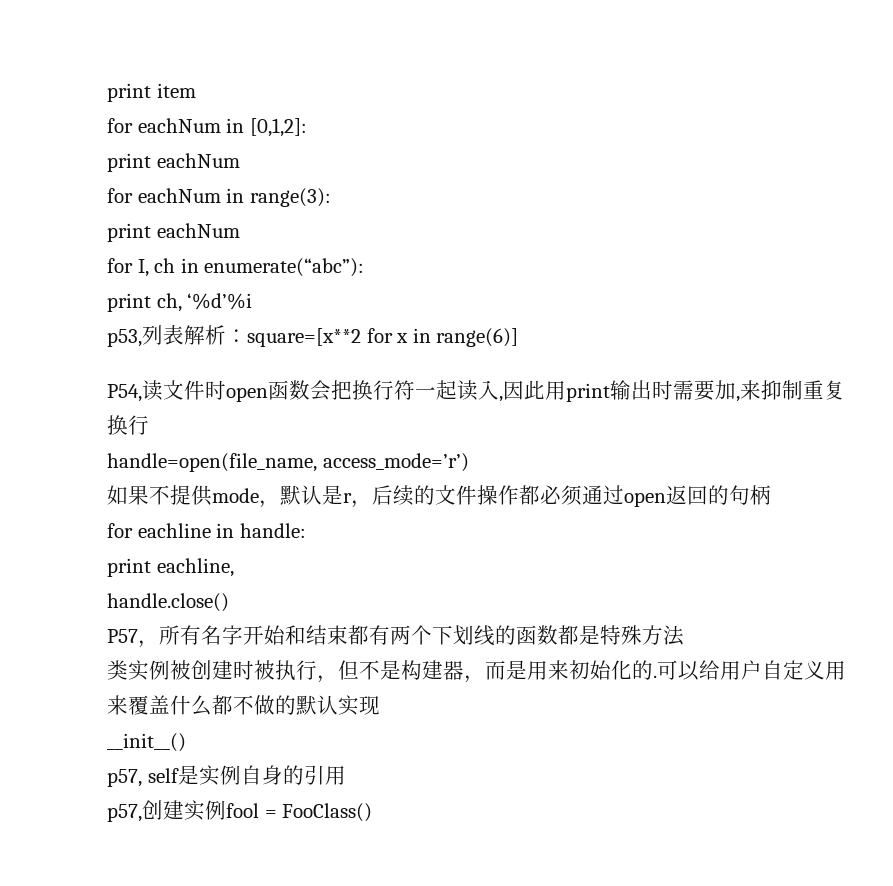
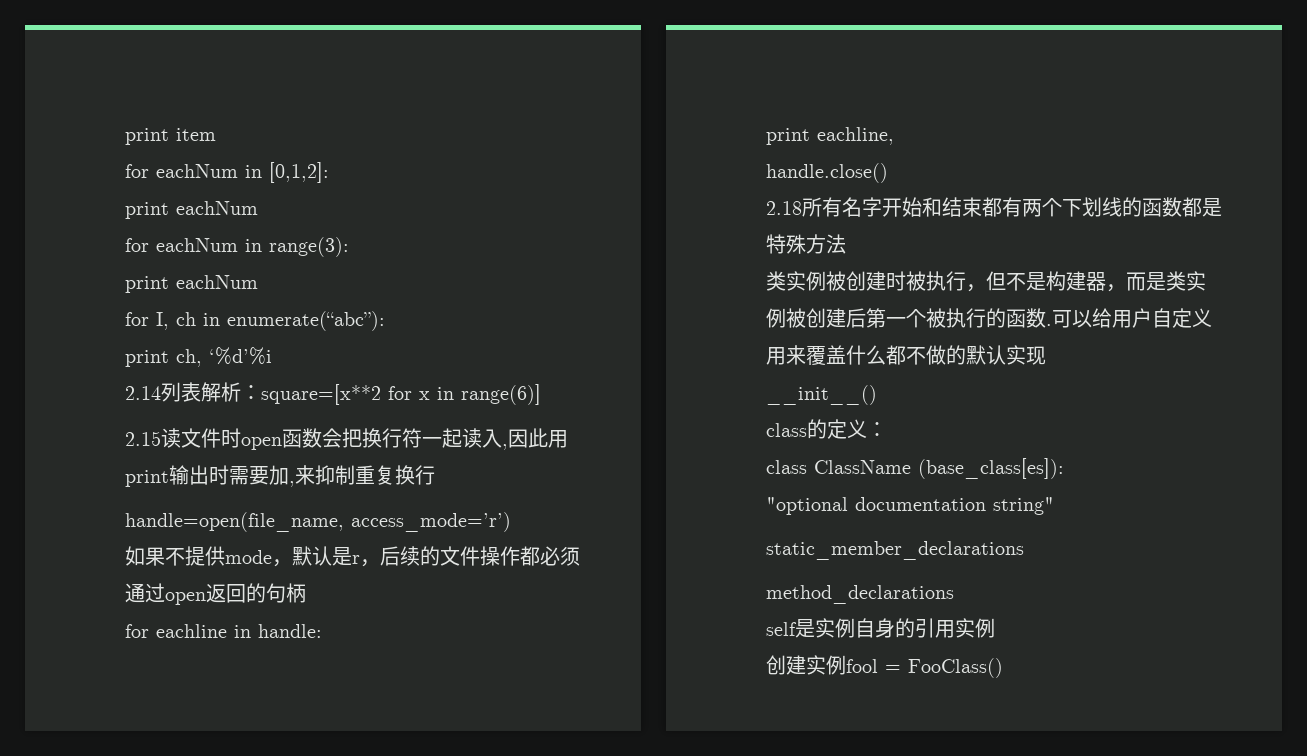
[107,329,142,347] p53, -> [125,386,161,400] 2.14
[107,384,142,402] P54, -> [125,431,161,446] 2.15
[107,629,159,648] P57， -> [766,201,802,215] 2.18
[527,660,653,680] 用来初始化的 -> [1166,271,1206,291] [766,308,1046,328] 类实例被创建后第一个被执行的函数
[107,769,142,787] p57, -> [766,419,887,439] [766,458,1064,479] [766,497,1054,515] [766,541,1024,560] [766,585,954,604] class的定义： // class ClassName (base_class[es]): // "optional documentation string" // static_member_declarations // method_declarations //
[107,804,142,822] // p57, -> [955,618,995,638] 实例 //

